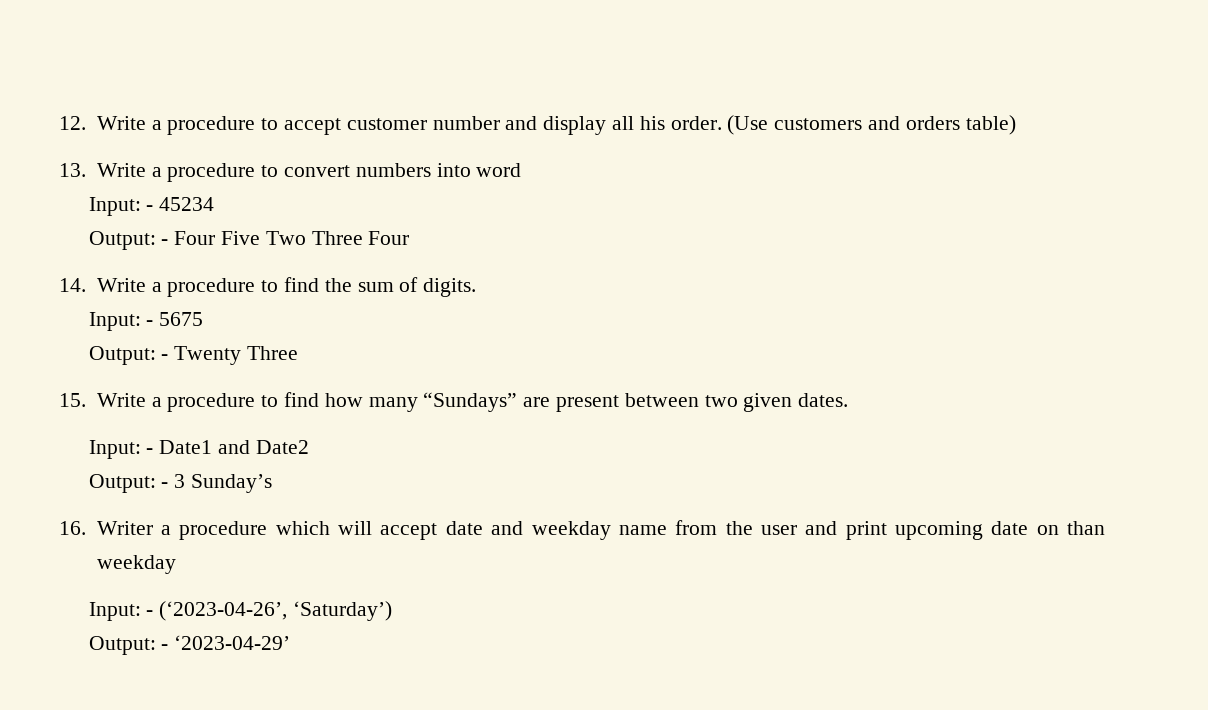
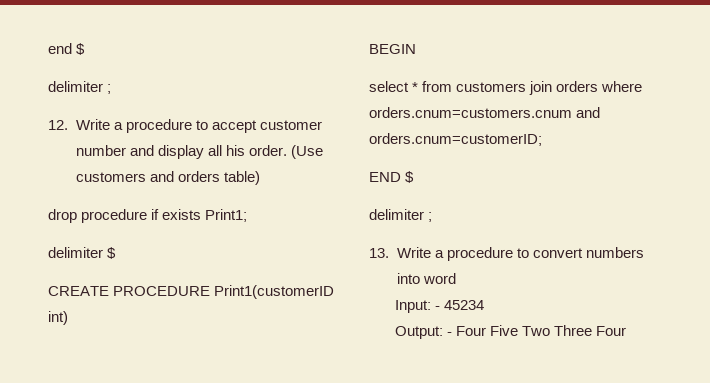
(59, 123) none -> [48,43,86,55] [48,81,112,94] end $ // delimiter ; //
(1016, 125) none -> [48,209,248,223] [48,247,117,259] [48,285,335,299] [48,311,68,325] [369,44,416,54] [369,81,643,95] [369,107,601,118] [369,133,542,146] [369,171,415,183] [369,209,433,222] // drop procedure if exists Print1; // delimiter $ // CREATE PROCEDURE Print1(customerID int) // BEGIN // select * from customers join orders where orders.cnum=customers.cnum and orders.cnum=customerID; // END $ // delimiter ;
[59,277,477,297] [88,312,204,331] [88,346,298,365] [59,392,849,412] [88,440,309,459] [88,474,272,493] [59,520,1105,540] [96,555,176,574] [88,601,392,621] [88,635,291,655] // 14. Write a procedure to find the sum of digits. // Input: - 5675 // Output: - Twenty Three // 15. Write a procedure to find how many “Sundays” are present between two given dates. // Input: - Date1 and Date2 // Output: - 3 Sunday’s // 16. Writer a procedure which will accept date and weekday name from the user and print upcoming date on than weekday // Input: - (‘2023-04-26’, ‘Saturday’) // Output: - ‘2023-04-29’ -> (627, 331) none

